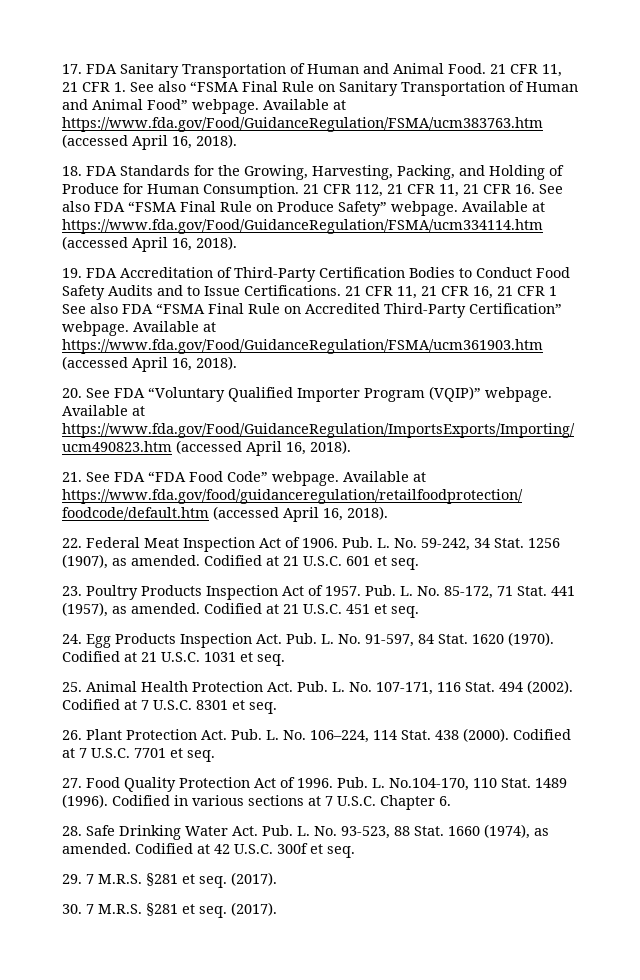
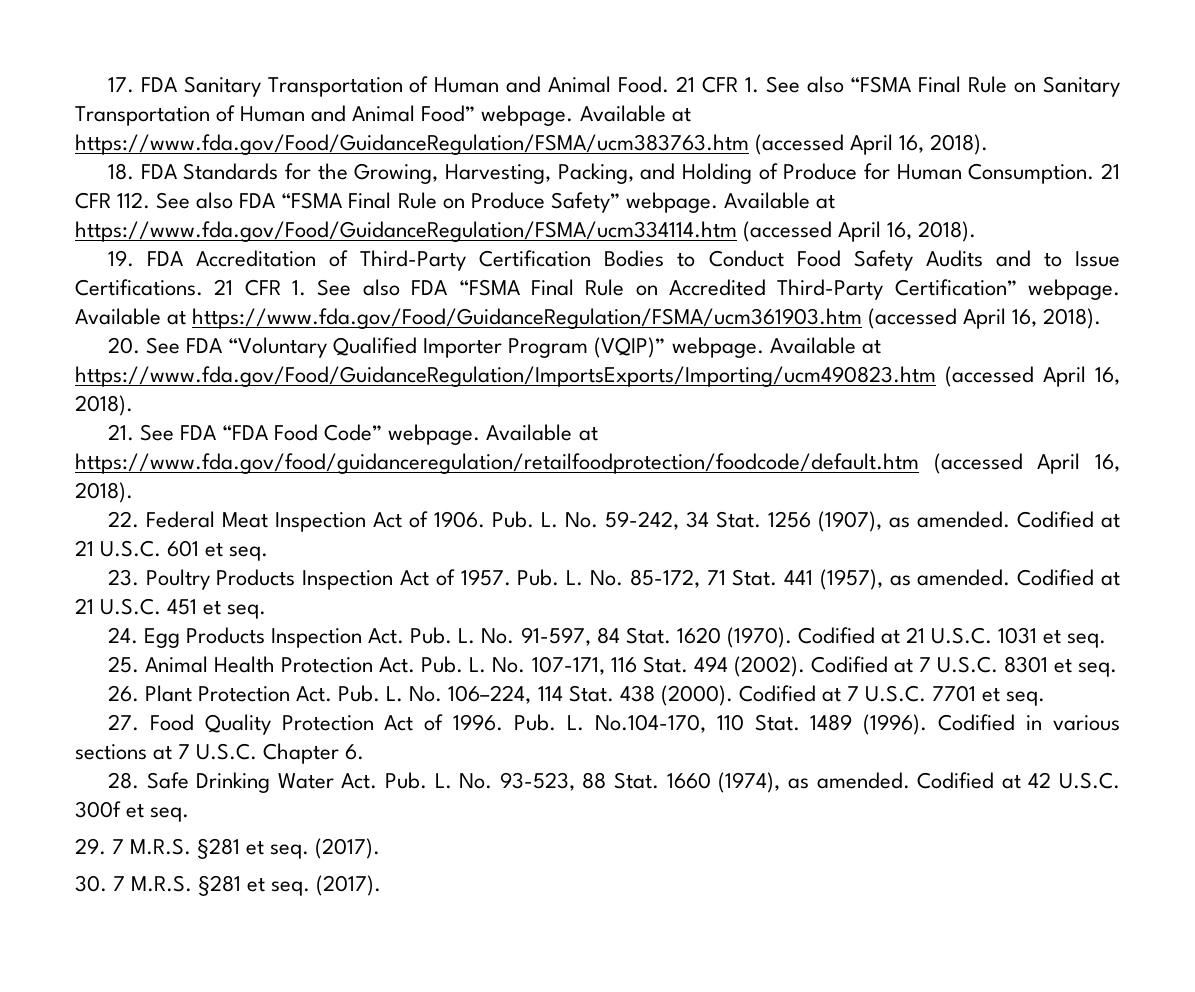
[542,64,562,77] [62,82,110,92] 11, 21 CFR -> (738, 84) none
[355,184,535,197] 112, 21 CFR 11, 21 CFR 16. -> [117,192,151,209] 112.
[397,286,557,299] 11, 21 CFR 16, 21 CFR 1 -> [292,280,307,296] 1.

